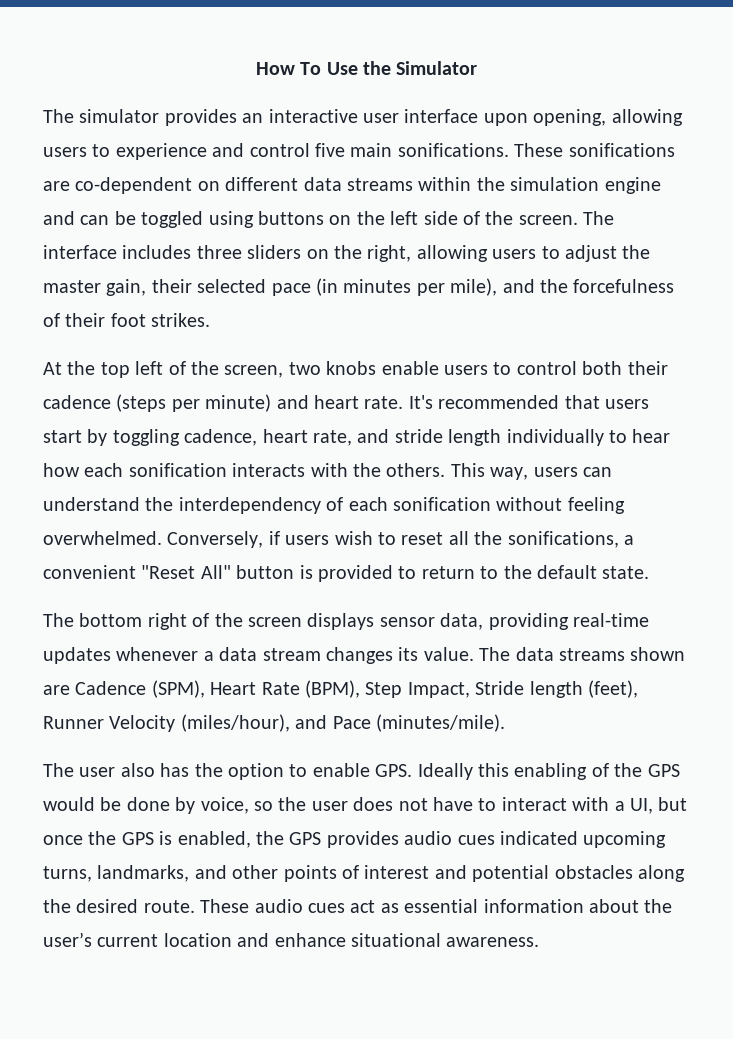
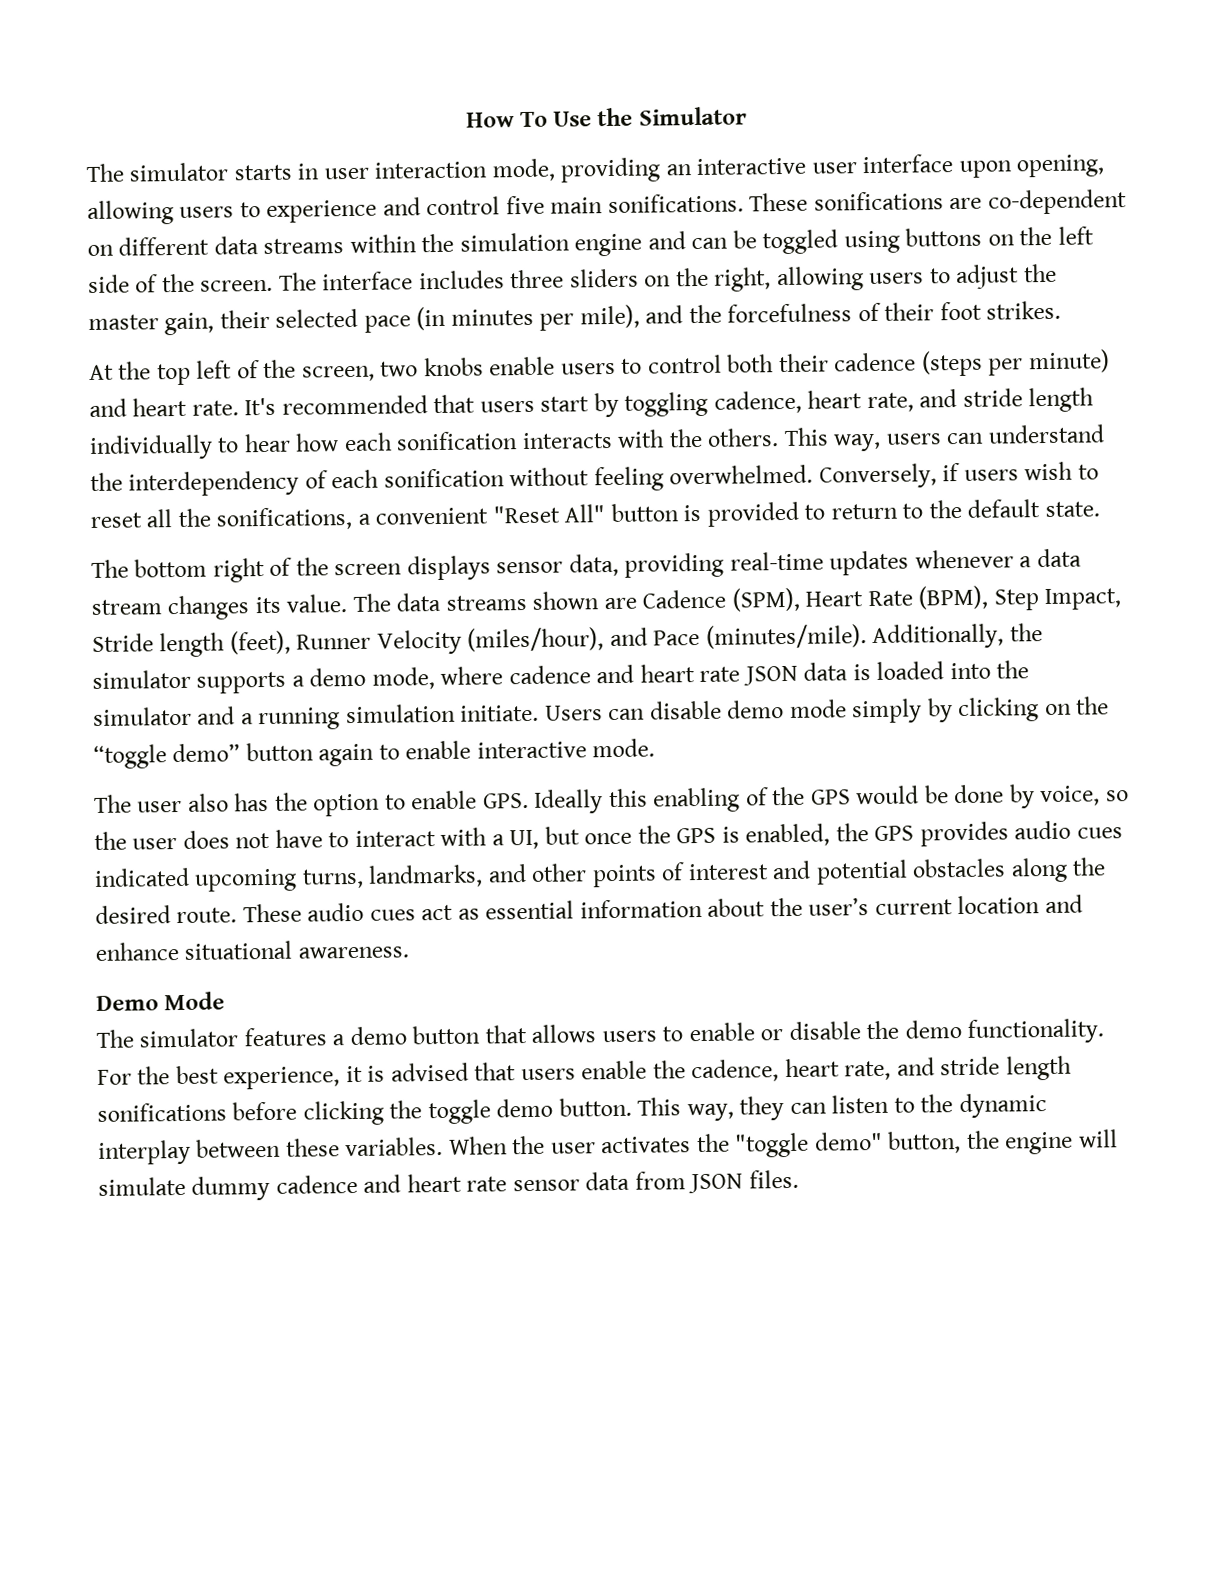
[164,109,237,126] provides -> [233,157,662,183] starts in user interaction mode, providing
(505, 723) none -> [872,623,1043,650] [92,660,1030,694] [93,696,1110,731] [93,738,656,769] Additionally, the simulator supports a demo mode, where cadence and heart rate JSON data is loaded into the simulator and a running simulation initiate. Users can disable demo mode simply by clicking on the “toggle demo” button again to enable interactive mode.
(540, 942) none -> [96,991,226,1011] [96,1018,1105,1048] [97,1055,1072,1090] [97,1093,1047,1126] [98,1129,1118,1165] [98,1169,799,1201] // Demo Mode // The simulator features a demo button that allows users to enable or disable the demo functionality. For the best experience, it is advised that users enable the cadence, heart rate, and stride length sonifications before clicking the toggle demo button. This way, they can listen to the dynamic interplay between these variables. When the user activates the "toggle demo" button, the engine will simulate dummy cadence and heart rate sensor data from JSON files.

